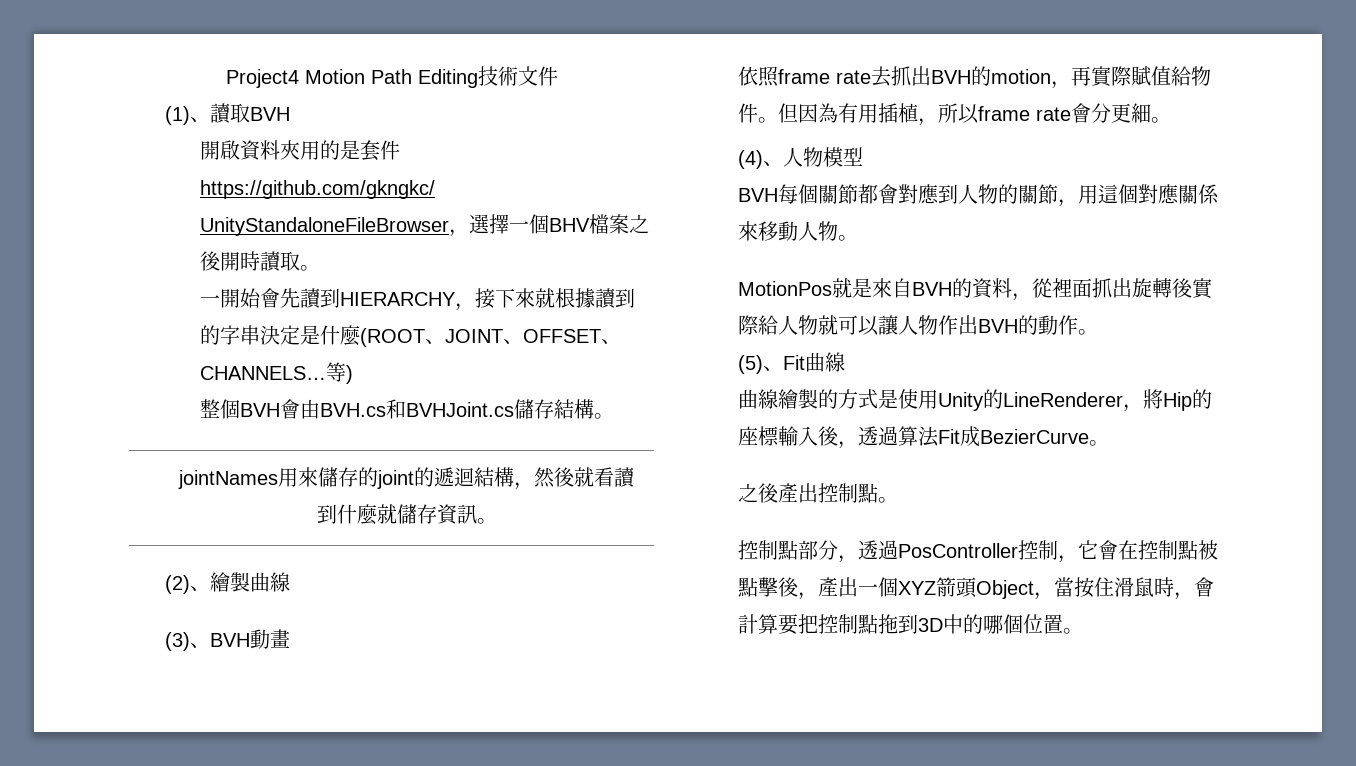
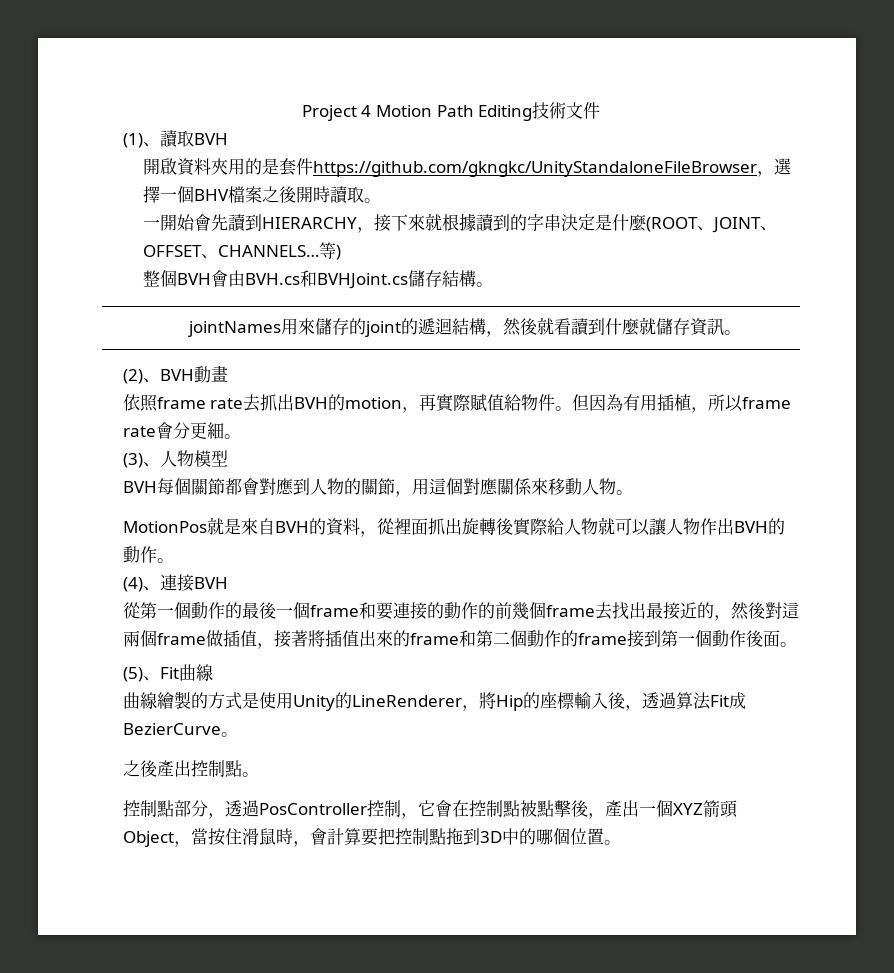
[225,69,299,88] Project4 -> [301,105,372,121] Project 4
[209,572,290,592] [164,632,210,651] 繪製曲線 // (3)、 -> (160, 380) none
[737,150,763,169] (4) -> [122,453,143,468] (3)
(1098, 332) none -> [122,574,228,592] [122,602,799,621] [122,630,797,649] // (4)、連接BVH // 從第一個動作的最後一個frame和要連接的動作的前幾個frame去找出最接近的，然後對這兩個frame做插值，接著將插值出來的frame和第二個動作的frame接到第一個動作後面。

